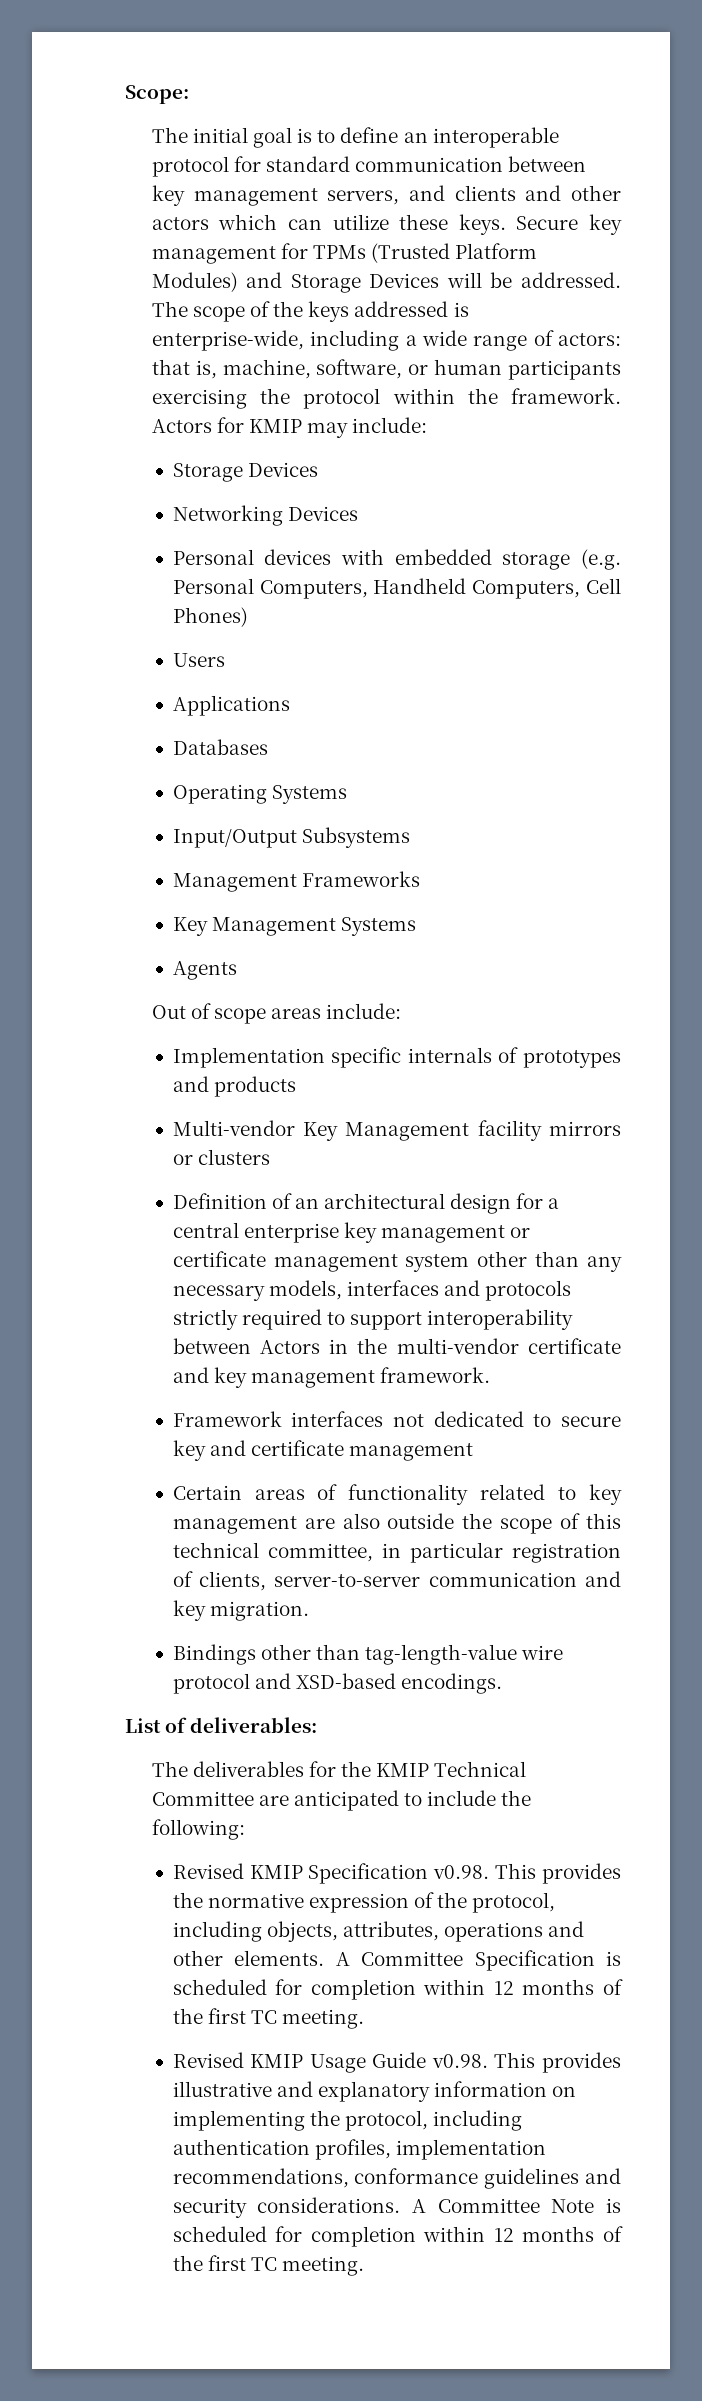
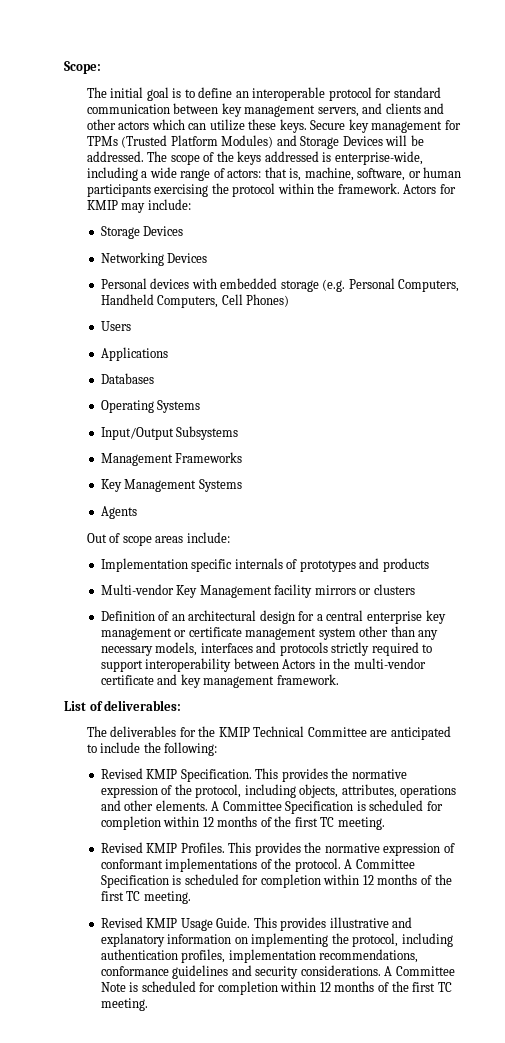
[172,1411,621,1427] [172,1440,474,1461] [172,1484,622,1505] [172,1513,621,1534] [172,1542,621,1563] [172,1571,621,1591] [172,1600,309,1621] [172,1644,564,1665] [172,1673,503,1694] // Framework interfaces not dedicated to secure key and certificate management // Certain areas of functionality related to key management are also outside the scope of this technical committee, in particular registration of clients, server-to-server communication and key migration. // Bindings other than tag-length-value wire protocol and XSD-based encodings. -> (339, 679) none
[308,1863,490,1884] Specification v0.98. -> [180,769,252,782] Specification.
(365, 2019) none -> [100,842,455,856] [100,858,415,872] [100,874,452,888] [100,891,191,904] // Revised KMIP Profiles. This provides the normative expression of conformant implementations of the protocol. A Committee Specification is scheduled for completion within 12 months of the first TC meeting.
[372,2052,488,2068] Guide v0.98. -> [216,917,251,928] Guide.

